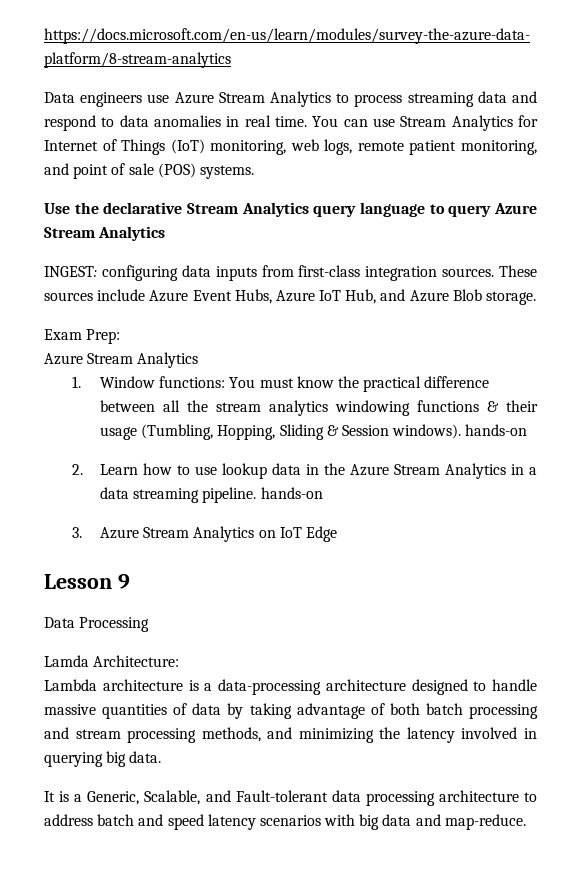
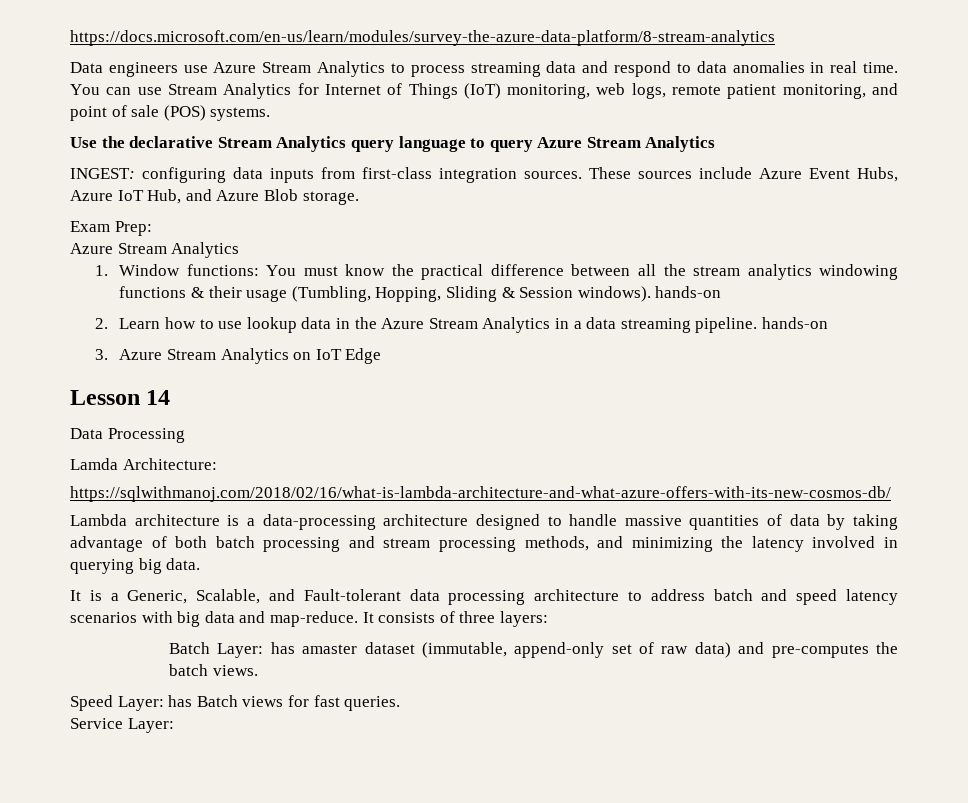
[117,574,130,589] 9 -> [146,390,171,405] 14
(180, 661) none -> [70,486,891,502] // https://sqlwithmanoj.com/2018/02/16/what-is-lambda-architecture-and-what-azure-offers-with-its-new-cosmos-db/
(526, 822) none -> [362,611,548,627] [168,642,899,658] [168,664,258,676] [70,695,401,711] [70,718,174,733] It consists of three layers: // Batch Layer: has amaster dataset (immutable, append-only set of raw data) and pre-computes the batch views. // Speed Layer: has Batch views for fast queries. // Service Layer:

